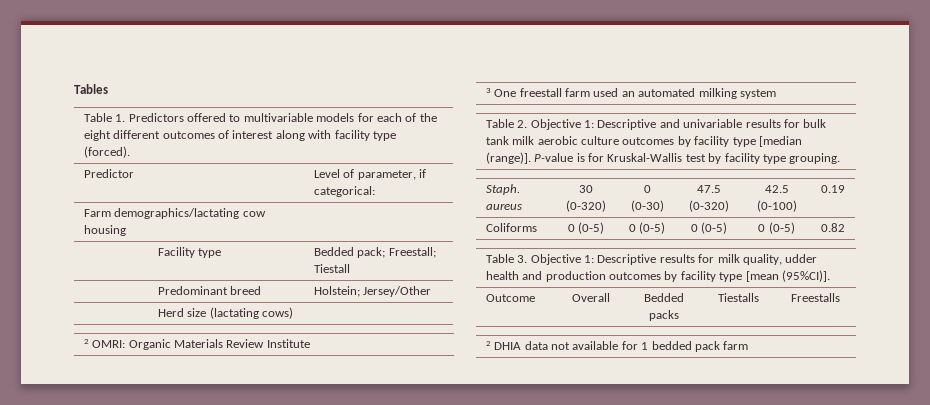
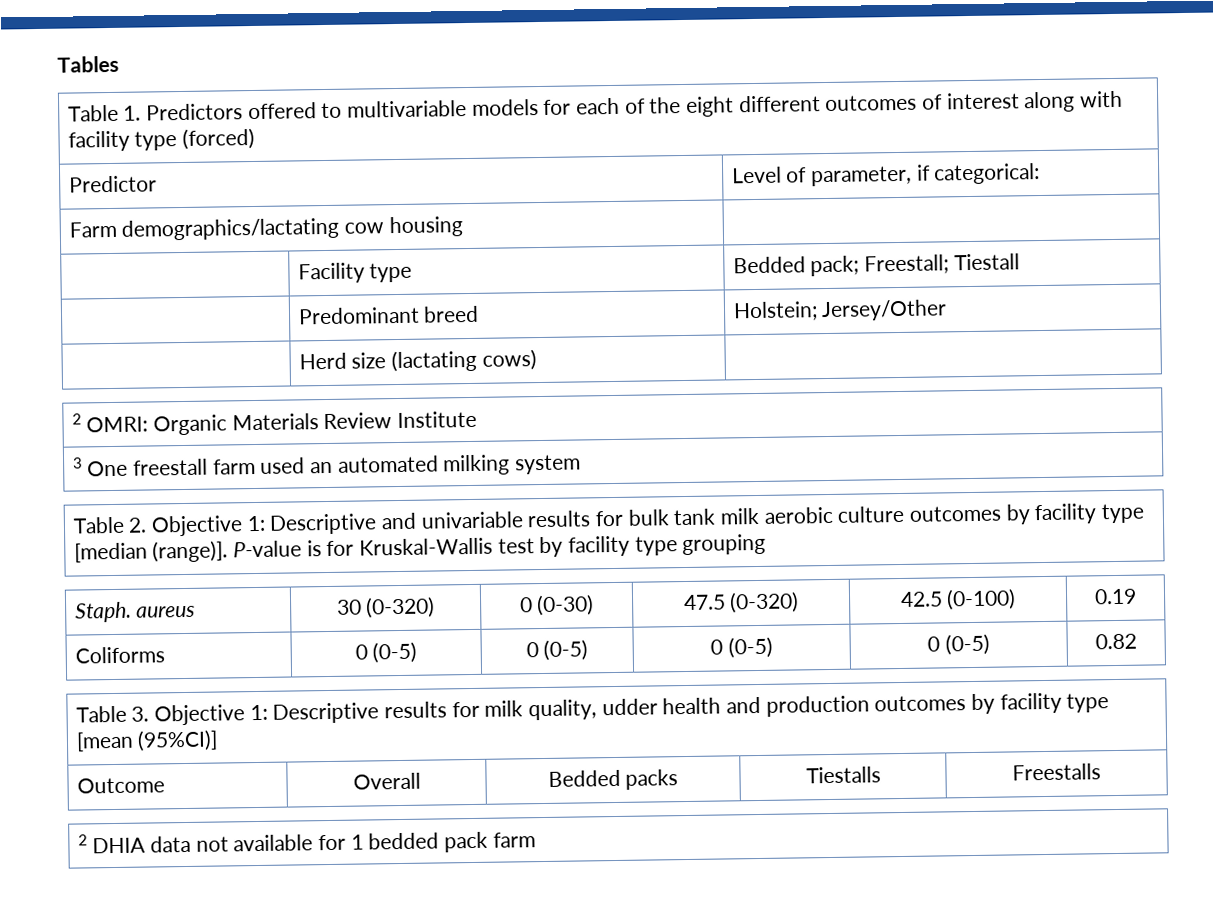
[83,146,130,158] (forced). -> [181,127,255,150] (forced)
[789,153,841,164] grouping. -> [682,533,767,556] grouping
[781,270,830,282] (95%CI)]. -> [137,729,219,752] (95%CI)]

